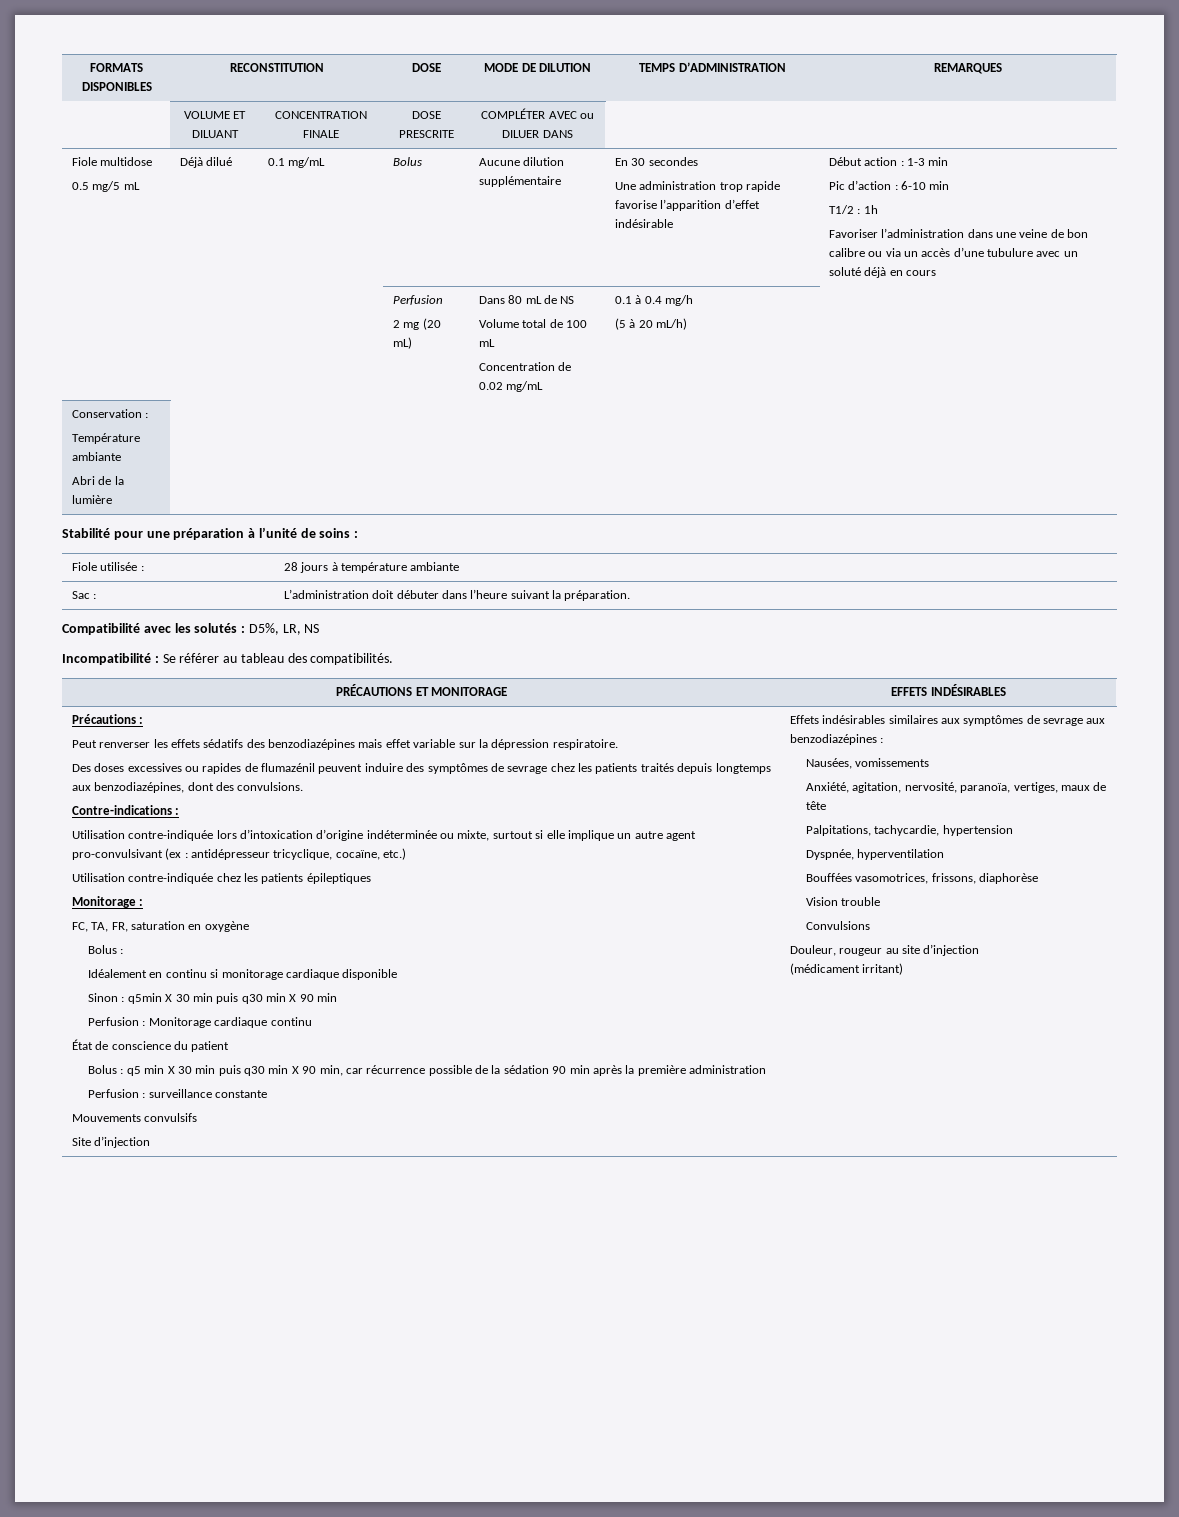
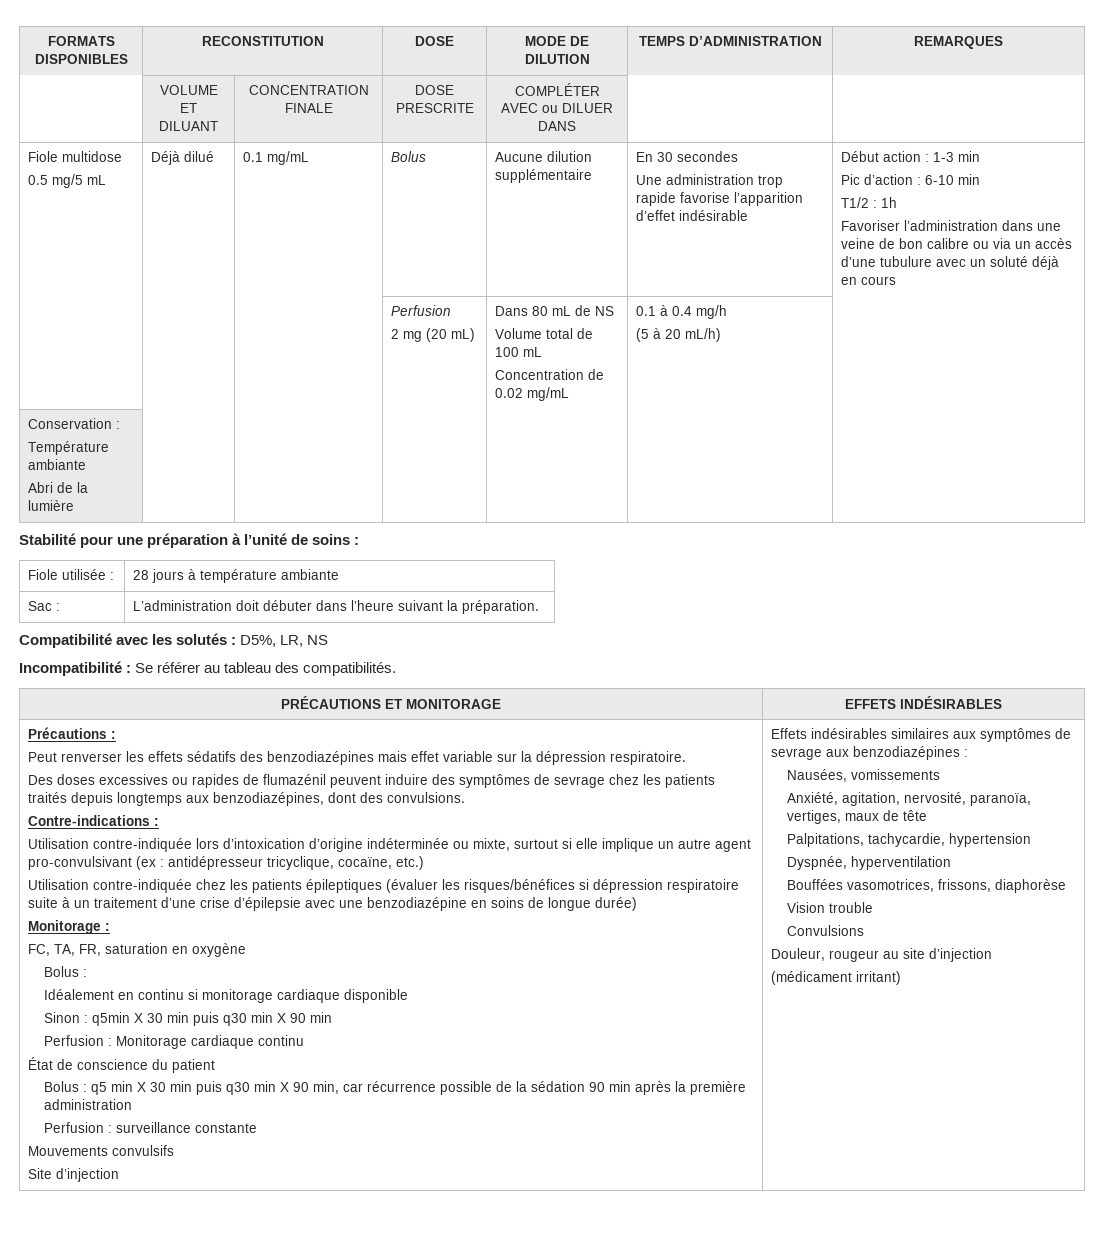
(371, 878) none -> [385,879,739,893] [27,897,637,911] (évaluer les risques/bénéfices si dépression respiratoire suite à un traitement d’une crise d’épilepsie avec une benzodiazépine en soins de longue durée)

